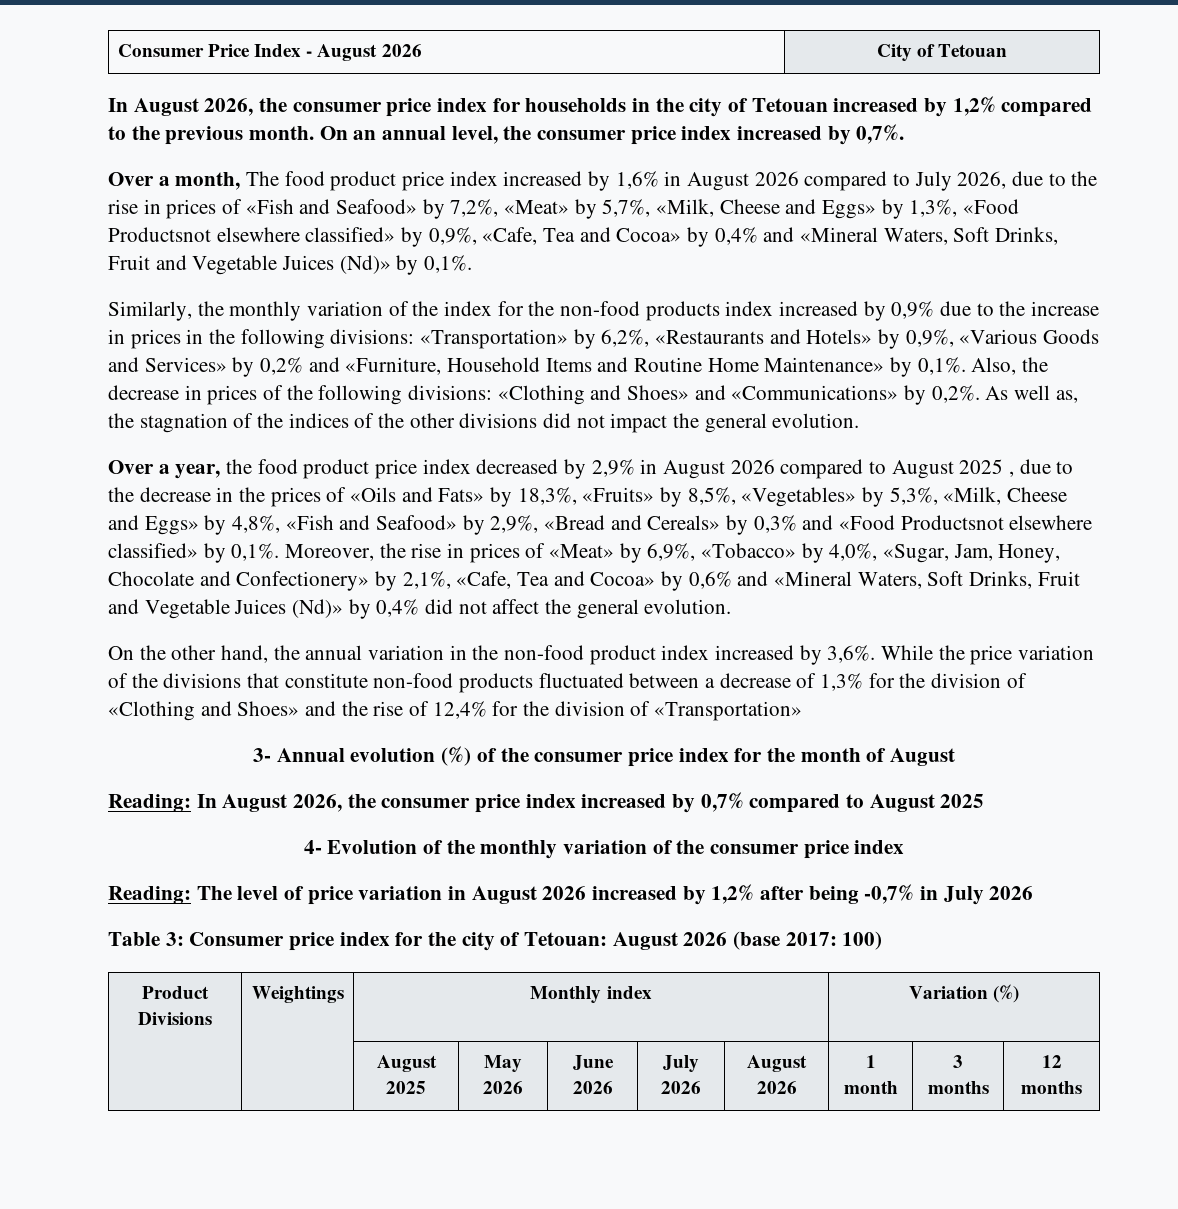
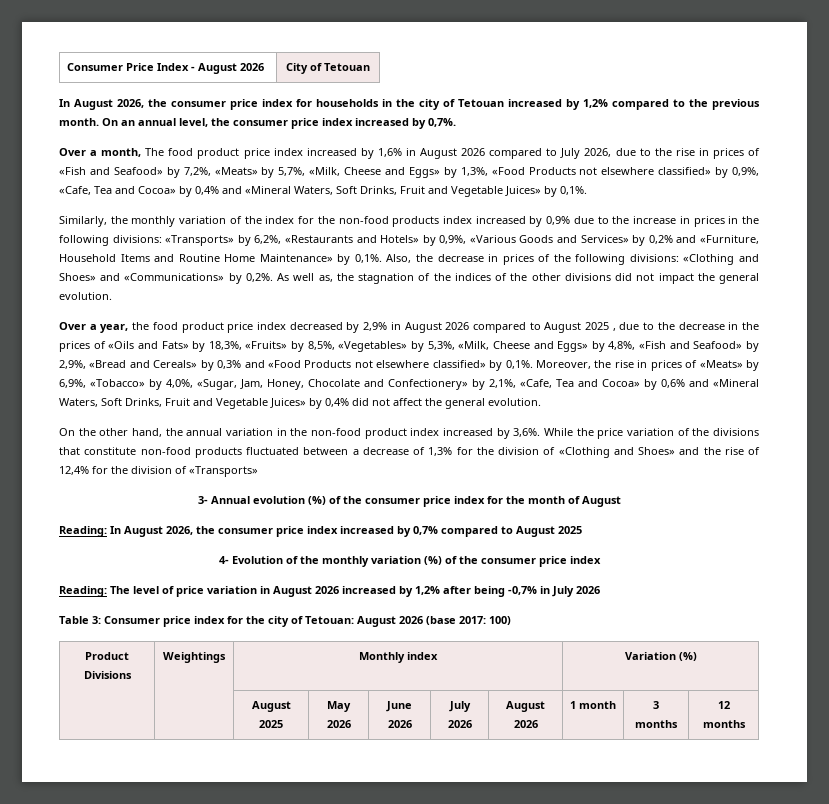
[504,200,570,214] «Meat» -> [214,167,258,175] «Meats»
[108,227,211,242] Productsnot -> [528,167,598,175] Products not
[282,255,391,274] Juices (Nd)» -> [505,186,541,196] Juices»
[420,329,569,349] «Transportation» -> [165,235,235,246] «Transports»
[900,515,1004,530] Productsnot -> [304,360,373,368] Products not
[549,544,615,558] «Meat» -> [699,360,743,368] «Meats»
[234,599,344,618] Juices (Nd)» -> [270,398,306,408] Juices»
[654,701,803,721] «Transportation» -> [189,466,258,477] «Transports»
(647, 847) none -> [423,556,442,565] (%)

